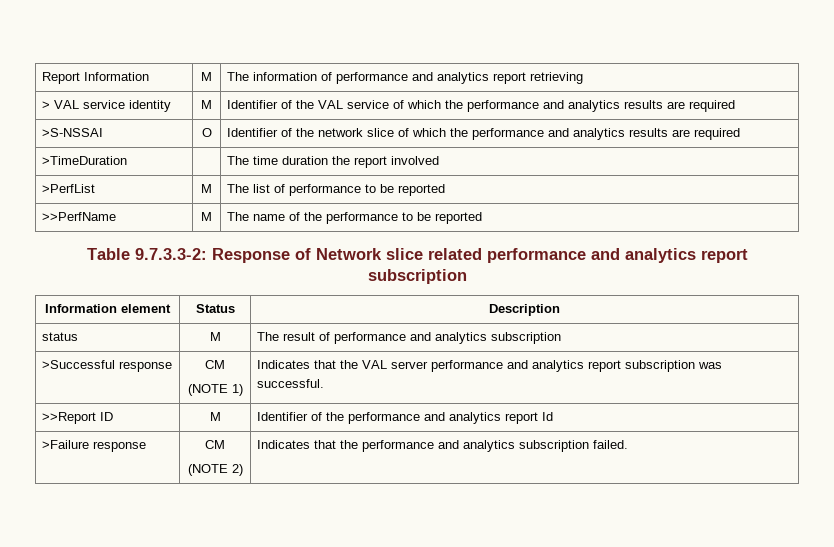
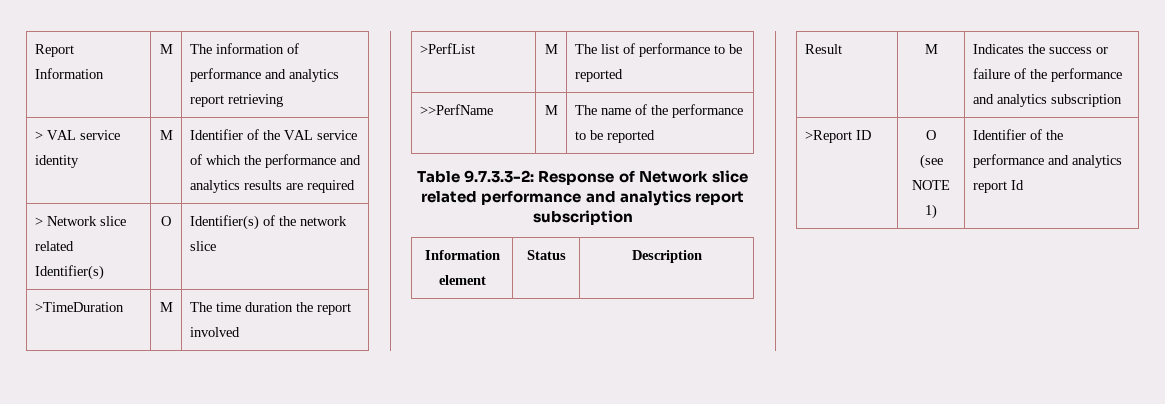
[42,128,104,137] >S-NSSAI -> [34,216,126,226] [34,241,74,251] [34,265,104,280] > Network slice related Identifier(s)
[227,128,279,137] Identifier -> [189,215,259,230] Identifier(s)
[398,128,741,140] of which the performance and analytics results are required -> (216, 246) none
(128, 160) none -> [159,302,173,312] M
[42,332,79,341] [209,332,221,341] [257,332,562,344] [42,360,173,372] [205,360,225,369] [187,384,243,396] [257,360,723,372] [257,379,325,388] [42,412,114,424] [209,412,221,421] status | M | The result of performance and analytics subscription // >Successful response | CM // (NOTE 1) | Indicates that the VAL server performance and analytics report subscription was successful. // >>Report ID | M -> [804,44,842,54] [924,44,938,54] [972,44,1108,54] [972,68,1122,82] [972,94,1122,107] [804,130,871,143] [926,130,936,140] [919,154,943,169] [912,180,950,190] [925,204,937,219] Result | M | Indicates the success or failure of the performance and analytics subscription // >Report ID | O // (see NOTE 1)
[42,440,147,452] [205,440,225,449] [187,464,243,476] [257,440,629,452] // >Failure response | CM // (NOTE 2) | Indicates that the performance and analytics subscription failed. -> (1024, 185) none

